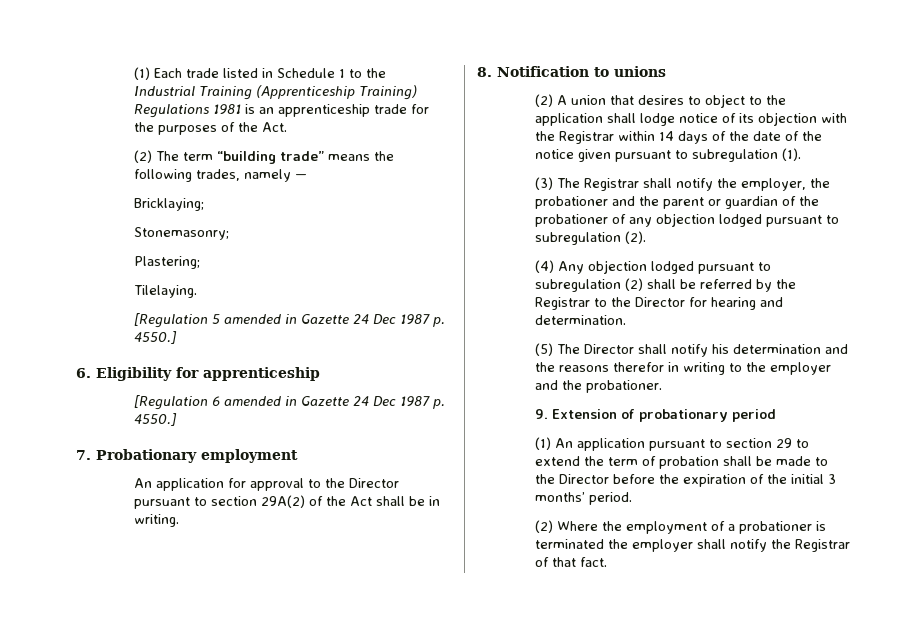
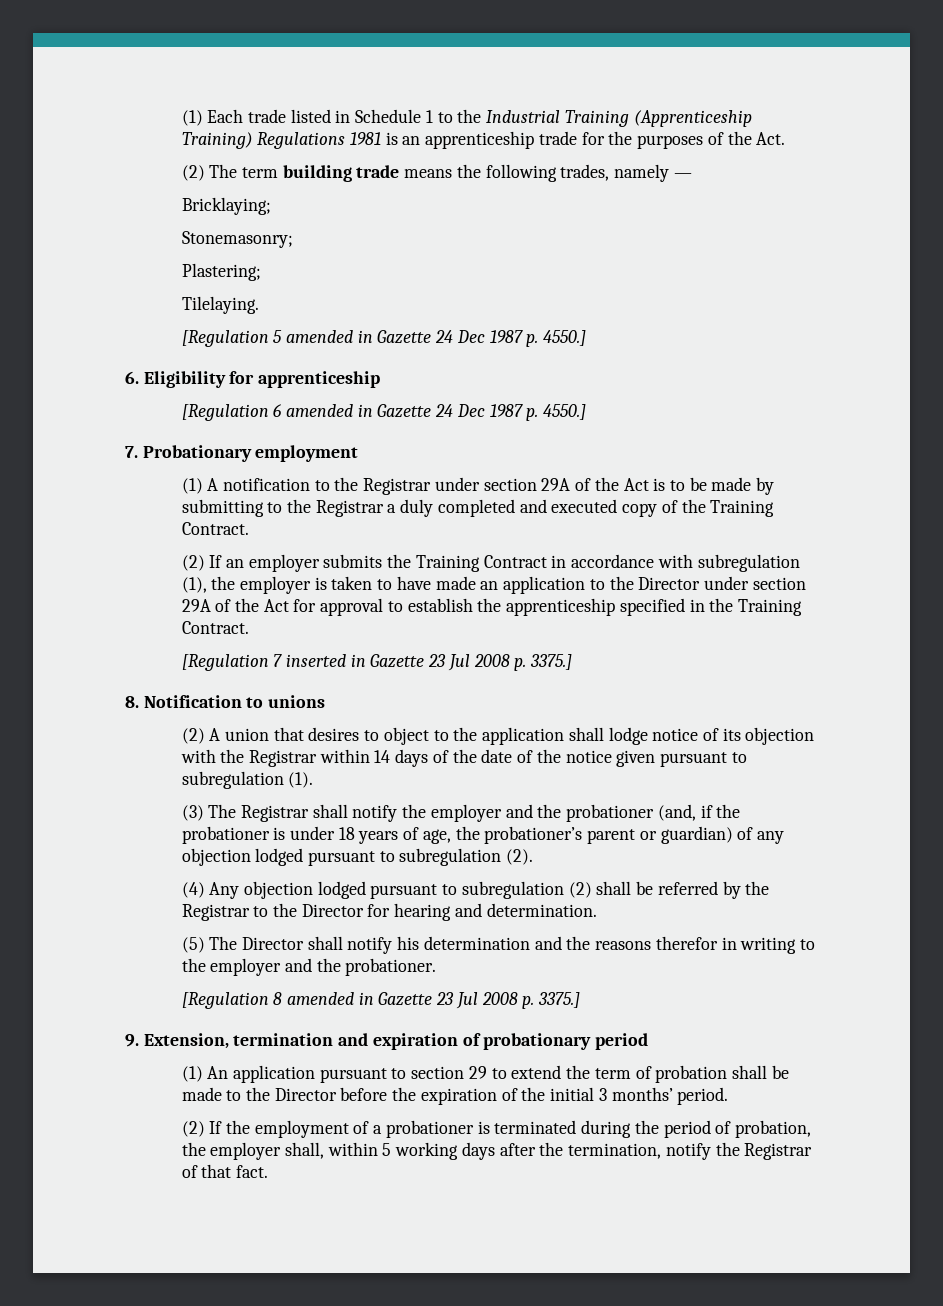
[216,151,324,164] “building trade” -> [282,165,400,182] building trade
[133,478,399,491] [133,495,440,509] [133,514,179,527] An application for approval to the Director pursuant to section 29A(2) of the Act shall be in writing. -> [181,477,775,495] [181,499,775,517] [181,522,249,535] [181,554,800,572] [181,576,806,594] [181,598,802,616] [181,621,249,634] [181,654,573,671] (1) A notification to the Registrar under section 29A of the Act is to be made by submitting to the Registrar a duly completed and executed copy of the Training Contract. // (2) If an employer submits the Training Contract in accordance with subregulation (1), the employer is taken to have made an application to the Director under section 29A of the Act for approval to establish the apprenticeship specified in the Training Contract. // [Regulation 7 inserted in Gazette 23 Jul 2008 p. 3375.]
[740,178,830,191] [534,196,819,209] [534,214,608,227] employer, the probationer and the parent or guardian of the probationer -> [430,804,741,822] [181,826,733,844] employer and the probationer (and, if the probationer is under 18 years of age, the probationer’s parent or guardian)
[534,409,617,419] 9. Extension -> [181,992,581,1009] [125,1033,458,1050] [Regulation 8 amended in Gazette 23 Jul 2008 p. 3375.] // 9. Extension, termination and expiration
[556,521,598,531] Where -> [209,1121,223,1134] If
[607,539,726,552] the employer shall -> [581,1120,811,1138] [181,1142,662,1160] during the period of probation, the employer shall, within 5 working days after the termination,

